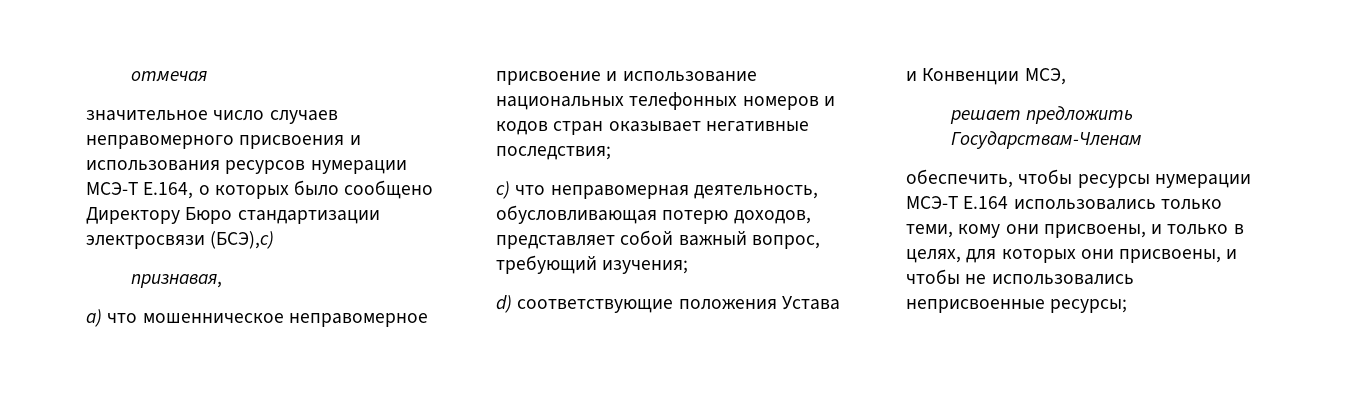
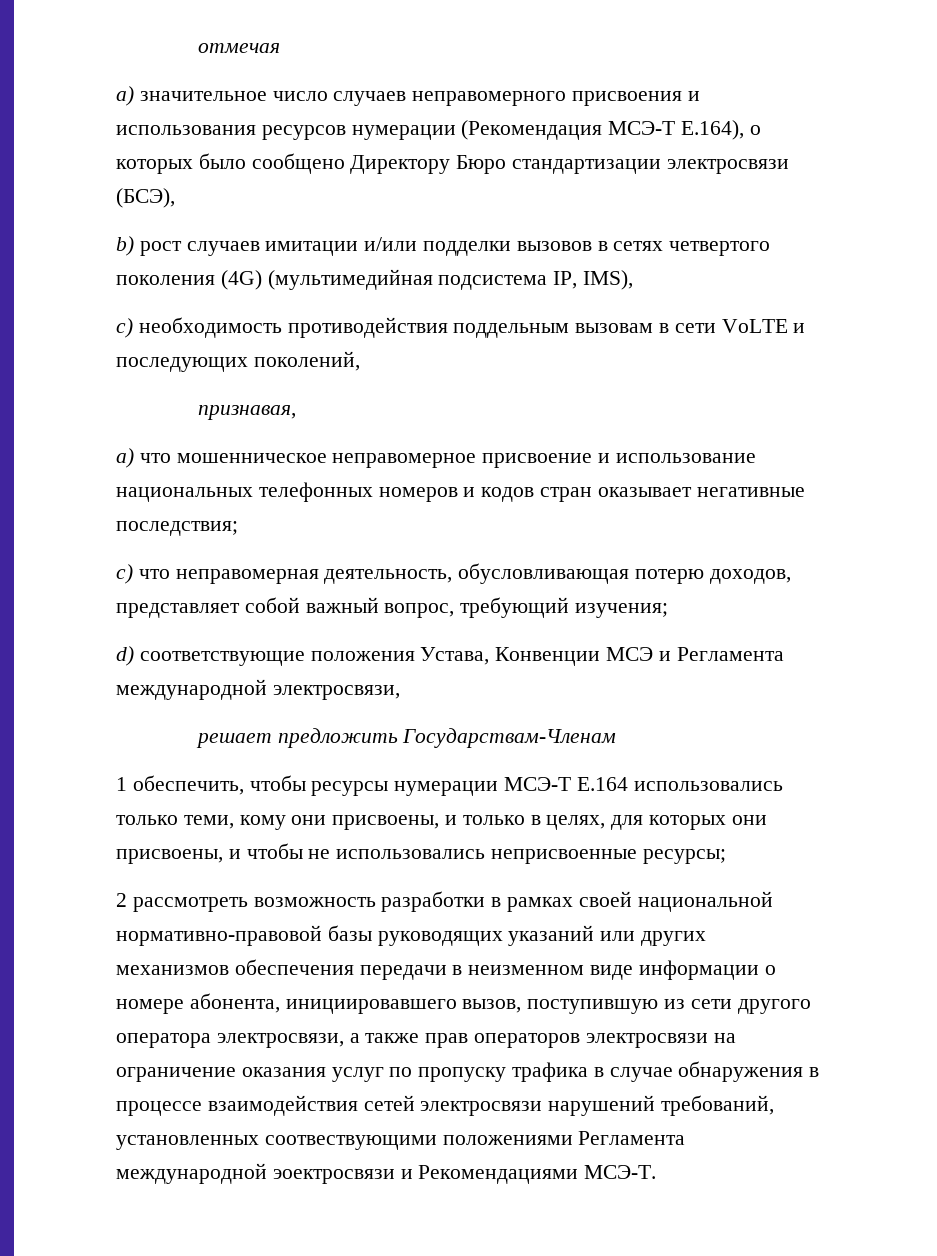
(208, 76) none -> [116,86,134,106] a)
[86,182,194,199] МСЭ-Т Е.164, -> [461,120,745,140] (Рекомендация МСЭ-Т Е.164),
[210,231,275,249] (БСЭ),с) -> [116,188,175,208] [116,236,771,256] [116,269,634,290] [116,317,806,338] [116,351,360,372] (БСЭ), // b) рост случаев имитации и/или подделки вызовов в сетях четвертого поколения (4G) (мультимедийная подсистема IP, IMS), // с) необходимость противодействия поддельным вызовам в сети VoLTE и последующих поколений,
[781,296,840,310] [906,68,1066,85] Устава и Конвенции МСЭ, -> [420,647,784,666] [116,679,400,700] Устава, Конвенции МСЭ и Регламента международной электросвязи,
(1143, 140) none -> [116,777,127,791] 1
(1128, 306) none -> [116,891,773,912] [116,925,707,946] [116,959,776,980] [116,993,811,1014] [116,1033,736,1048] [116,1061,820,1082] [116,1095,775,1116] [116,1131,686,1150] [116,1163,657,1184] // 2 рассмотреть возможность разработки в рамках своей национальной нормативно-правовой базы руководящих указаний или других механизмов обеспечения передачи в неизменном виде информации о номере абонента, инициировавшего вызов, поступившую из сети другого оператора электросвязи, а также прав операторов электросвязи на ограничение оказания услуг по пропуску трафика в случае обнаружения в процессе взаимодействия сетей электросвязи нарушений требований, установленных соотвествующими положениями Регламента международной эоектросвязи и Рекомендациями МСЭ-Т.

